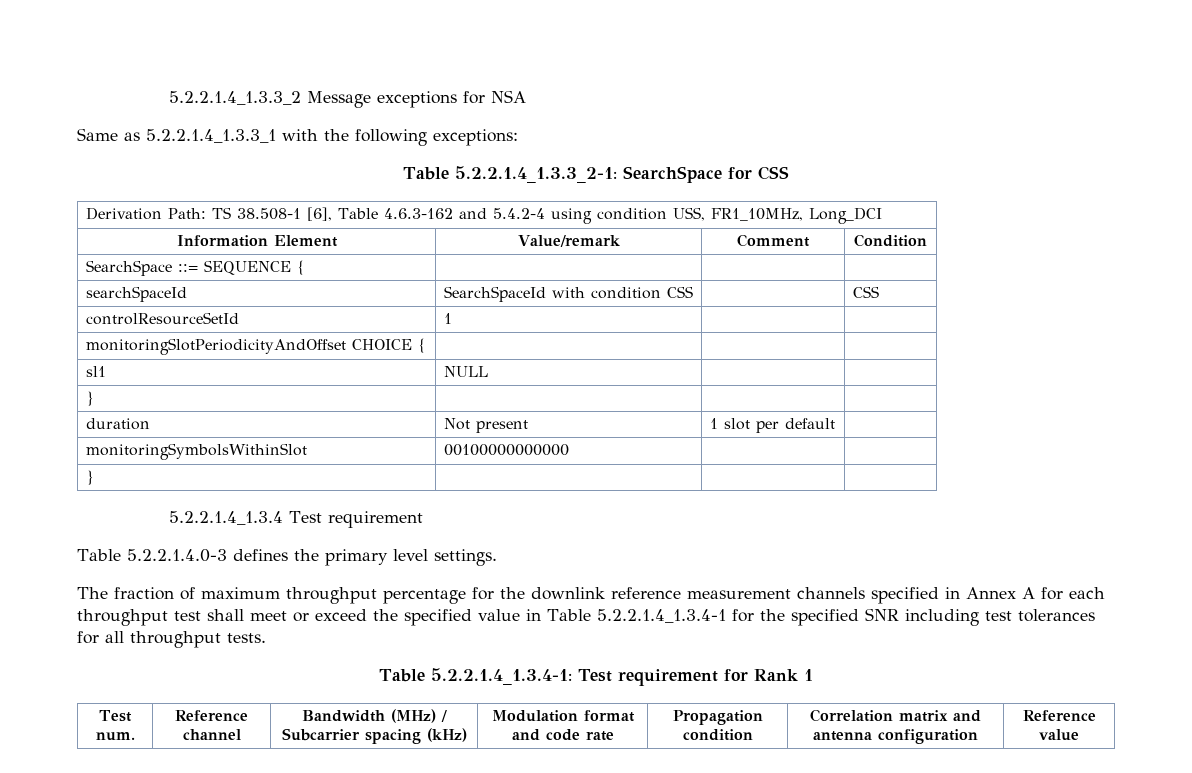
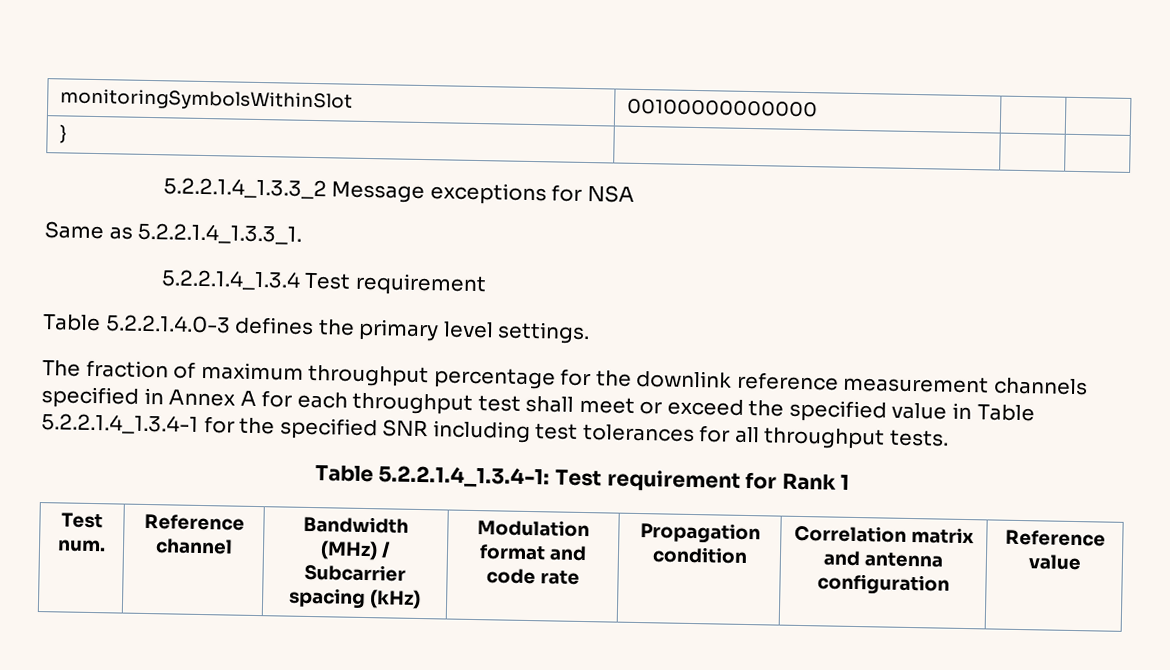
[169,90,527,108] [77,128,518,146] [403,166,789,183] [85,207,882,224] [176,235,338,247] [517,235,620,247] [737,234,810,247] [854,234,927,247] [85,260,305,276] [85,286,187,302] [443,286,693,302] [852,286,879,298] [85,312,239,325] [443,313,452,324] [85,338,426,355] [85,366,106,377] [443,366,488,377] [85,391,94,406] [85,418,150,430] [443,418,528,433] [709,418,835,433] [85,443,307,460] [443,444,569,456] [85,470,94,485] 5.2.2.1.4_1.3.3_2 Message exceptions for NSA // Same as 5.2.2.1.4_1.3.3_1 with the following exceptions: // Table 5.2.2.1.4_1.3.3_2-1: SearchSpace for CSS // Derivation Path: TS 38.508-1 [6], Table 4.6.3-162 and 5.4.2-4 using condition USS, FR1_10MHz, Long_DCI // Information Element | Value/remark | Comment | Condition // SearchSpace ::= SEQUENCE { | | | // searchSpaceId | SearchSpaceId with condition CSS | | CSS // controlResourceSetId | 1 | | // monitoringSlotPeriodicityAndOffset CHOICE { | | | // sl1 | NULL | | // } | | | // duration | Not present | 1 slot per default | // monitoringSymbolsWithinSlot | 00100000000000 | | // } | | | -> [60,88,354,112] [627,98,819,118] [59,124,68,144] [162,177,635,206] [44,221,303,245] monitoringSymbolsWithinSlot | 00100000000000 | | // } | | | // 5.2.2.1.4_1.3.3_2 Message exceptions for NSA // Same as 5.2.2.1.4_1.3.3_1.

